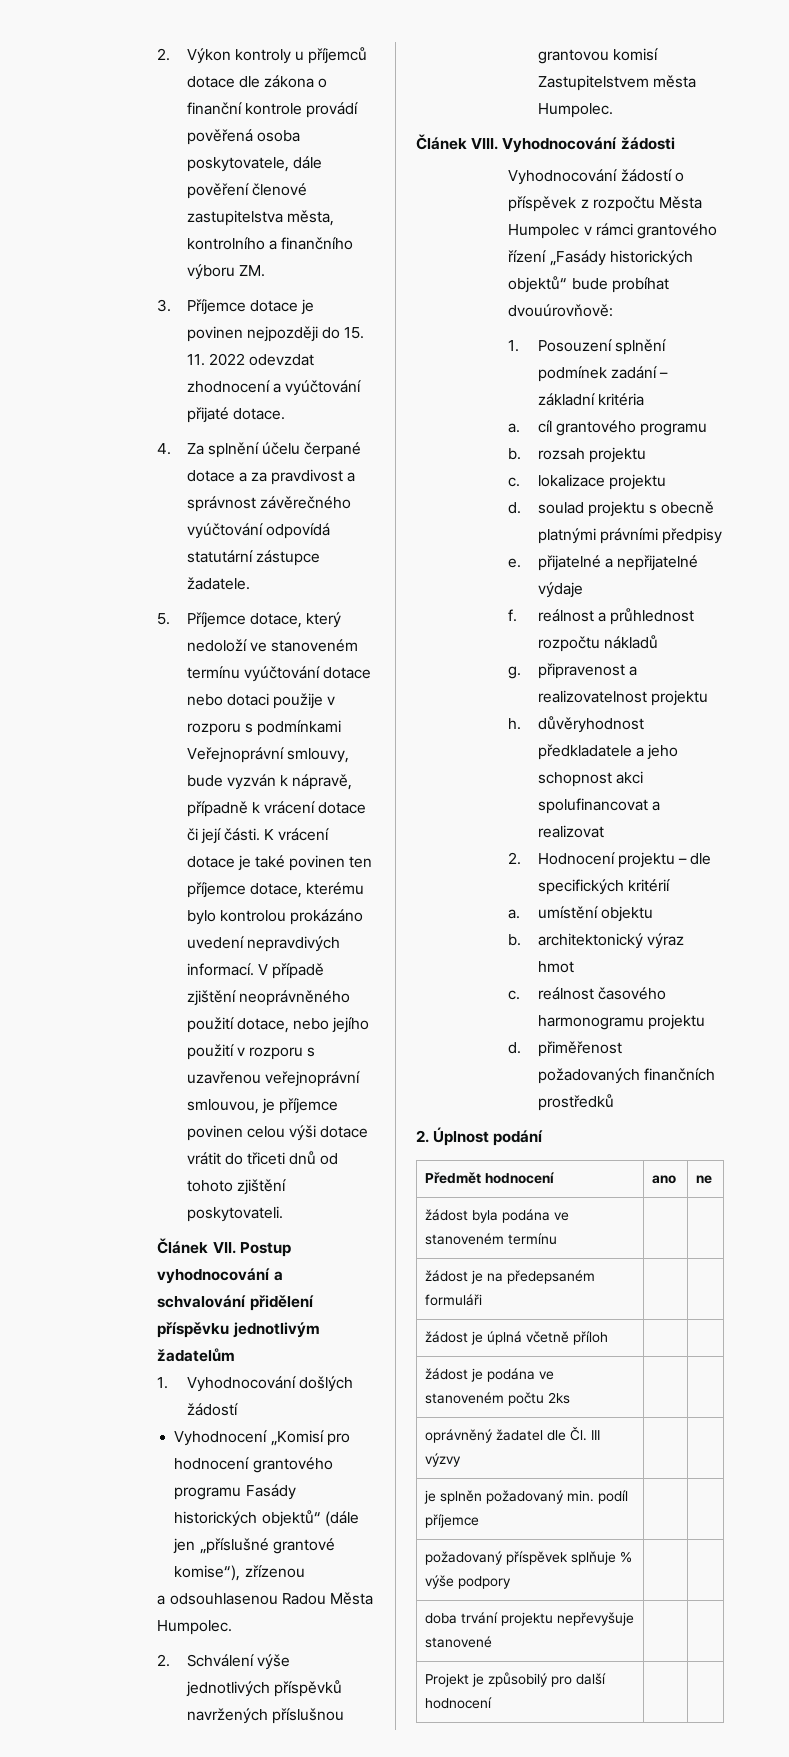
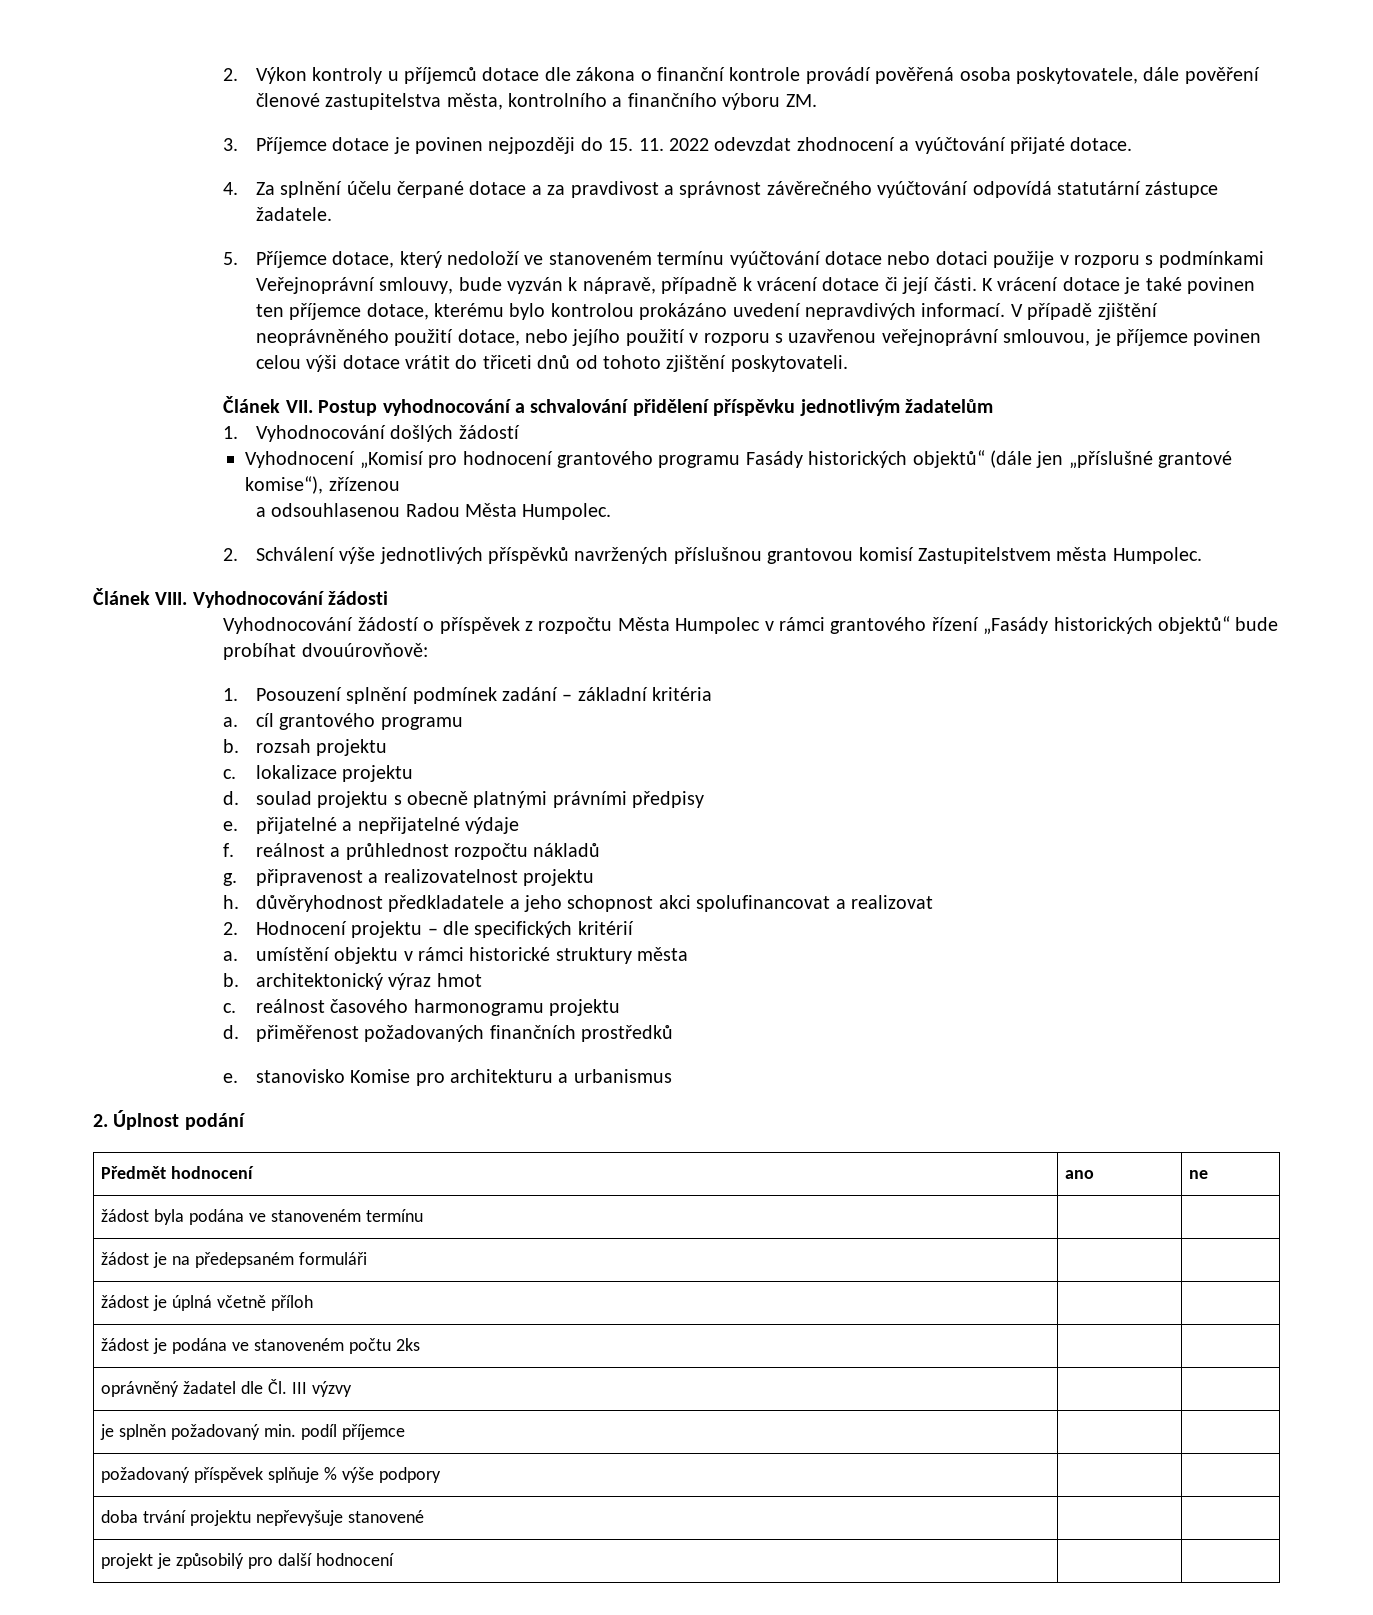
(653, 914) none -> [403,947,689,964] v rámci historické struktury města
(614, 1102) none -> [223,1069,672,1086] // e. stanovisko Komise pro architekturu a urbanismus
[425,1673,470,1687] Projekt -> [101,1553,154,1569] projekt

